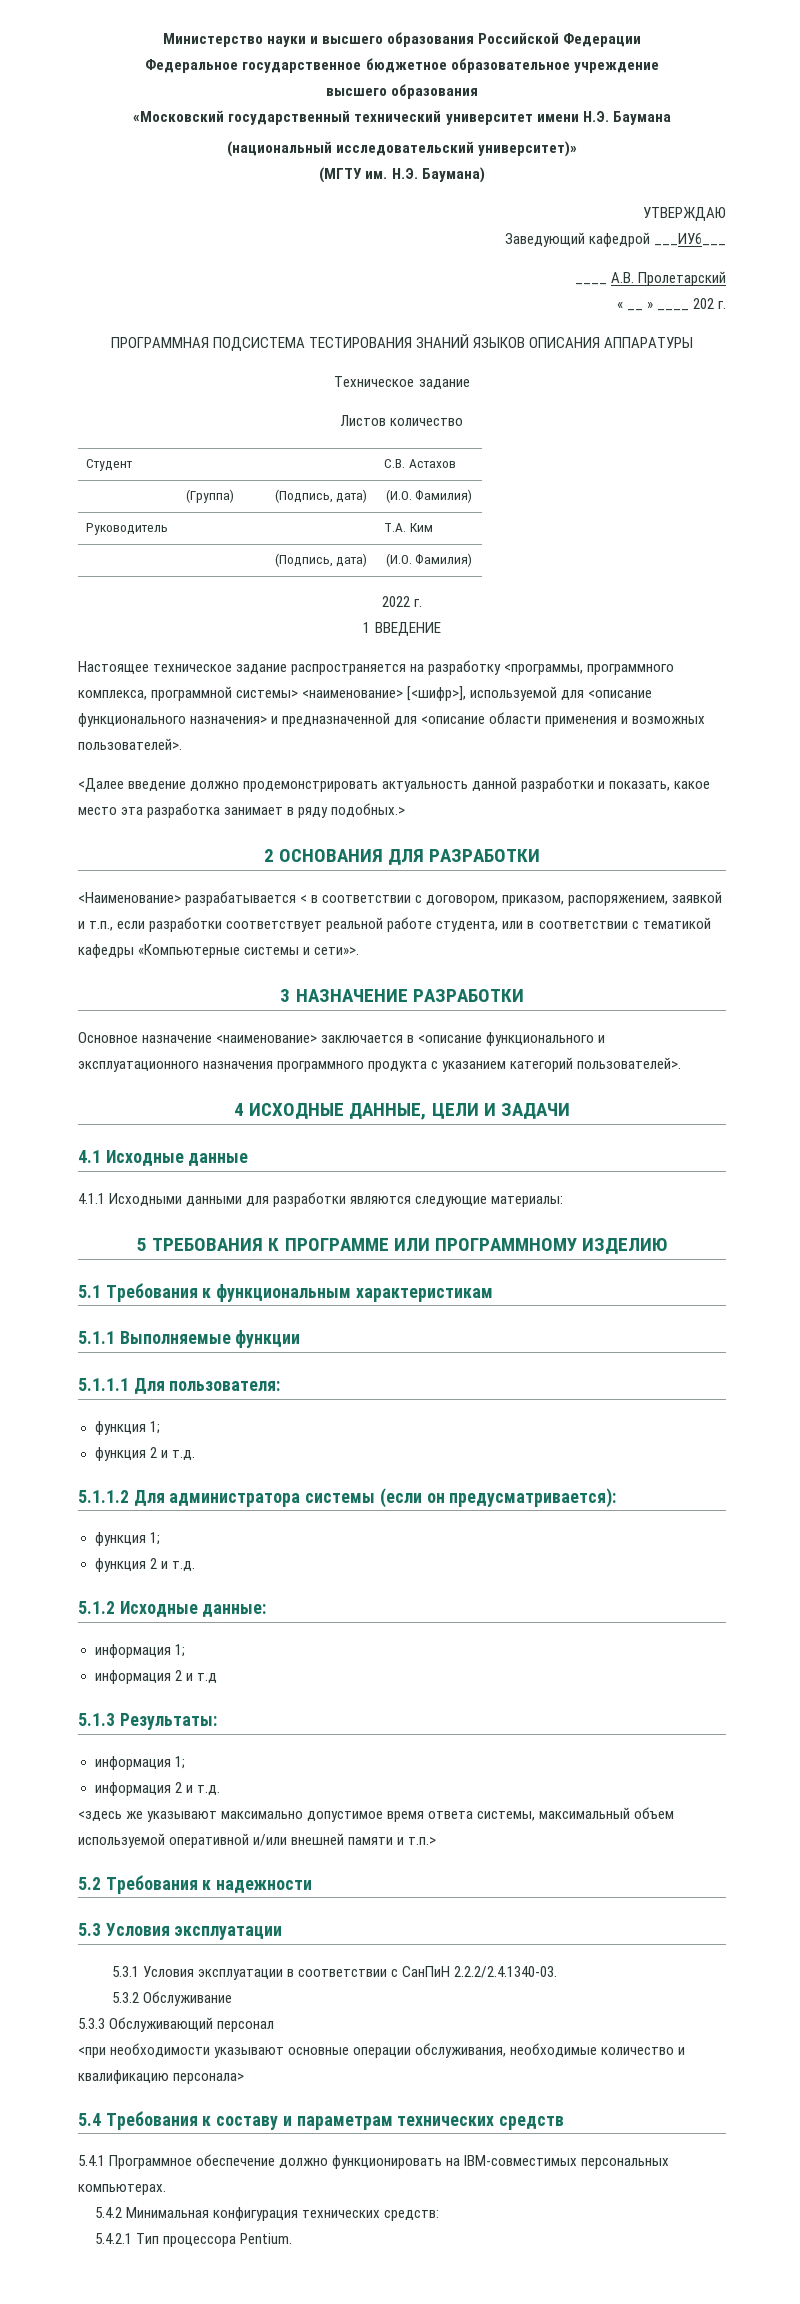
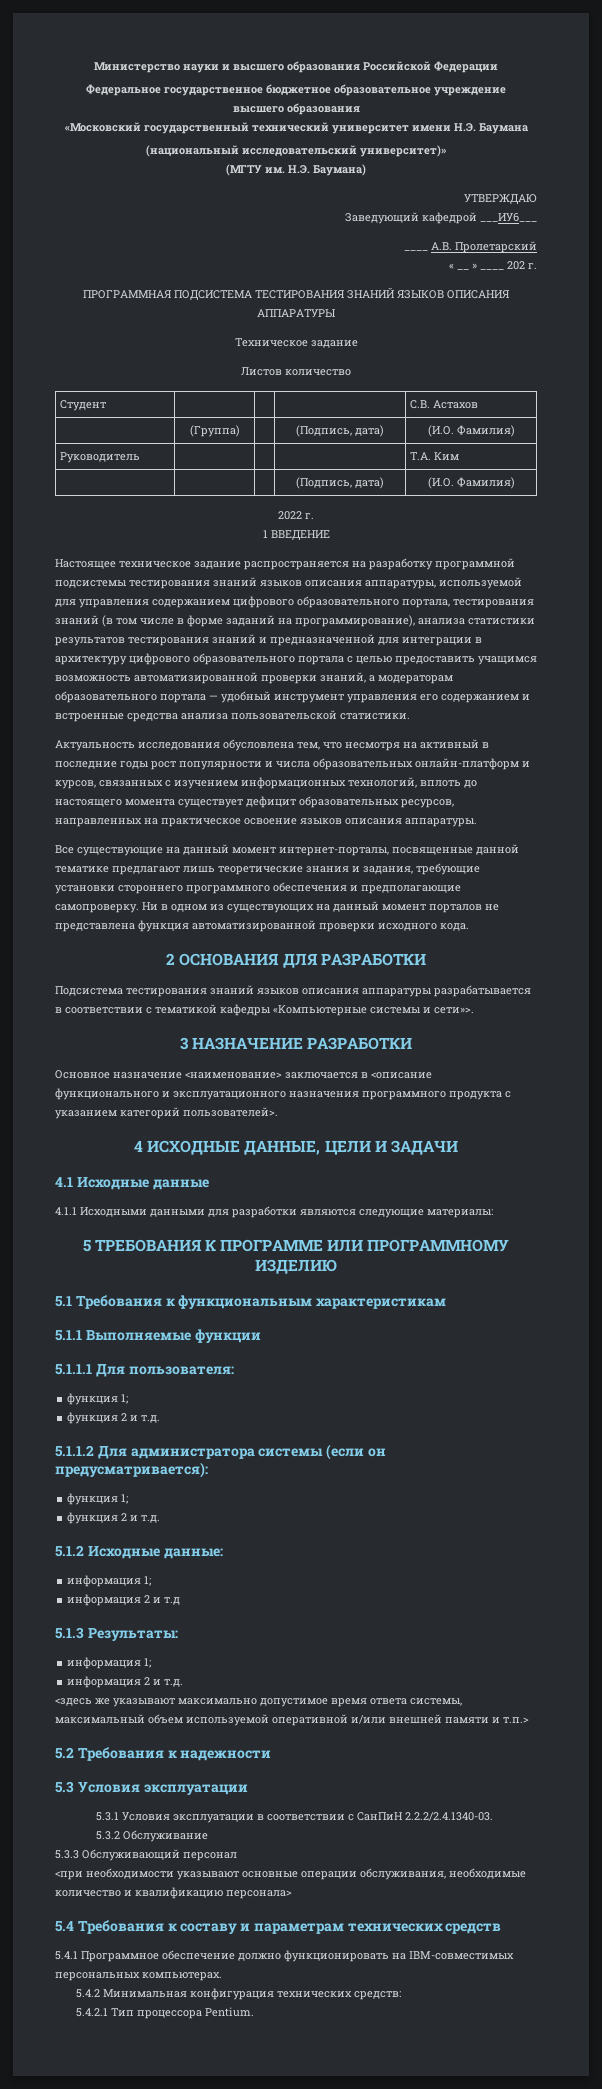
[504,664,675,675] [78,686,653,701] [78,712,706,727] [78,738,182,750] [78,777,711,792] [78,803,406,818] [263,849,541,865] [78,891,723,906] [78,917,524,932] <программы, программного комплекса, программной системы> <наименование> [<шифр>], используемой для <описание функционального назначения> и предназначенной для <описание области применения и возможных пользователей>. // <Далее введение должно продемонстрировать актуальность данной разработки и показать, какое место эта разработка занимает в ряду подобных.> // 2 ОСНОВАНИЯ ДЛЯ РАЗРАБОТКИ // <Наименование> разрабатывается < в соответствии с договором, приказом, распоряжением, заявкой и т.п., если разработки соответствует реальной работе студента, или -> [435,558,515,570] [55,577,522,589] [55,596,534,608] [55,615,535,627] [55,634,482,646] [55,653,537,665] [55,672,453,684] [55,691,530,703] [55,710,410,722] [55,739,489,751] [55,758,530,770] [55,777,477,789] [55,796,454,808] [55,818,477,827] [55,844,519,856] [55,863,480,875] [55,882,461,894] [55,901,499,913] [55,920,469,932] [166,953,426,968] [55,985,531,997] программной подсистемы тестирования знаний языков описания аппаратуры, используемой для управления содержанием цифрового образовательного портала, тестирования знаний (в том числе в форме заданий на программирование), анализа статистики результатов тестирования знаний и предназначенной для интеграции в архитектуру цифрового образовательного портала с целью предоставить учащимся возможность автоматизированной проверки знаний, а модераторам образовательного портала — удобный инструмент управления его содержанием и встроенные средства анализа пользовательской статистики. // Актуальность исследования обусловлена тем, что несмотря на активный в последние годы рост популярности и числа образовательных онлайн-платформ и курсов, связанных с изучением информационных технологий, вплоть до настоящего момента существует дефицит образовательных ресурсов, направленных на практическое освоение языков описания аппаратуры. // Все существующие на данный момент интернет-порталы, посвященные данной тематике предлагают лишь теоретические знания и задания, требующие установки стороннего программного обеспечения и предполагающие самопроверку. Ни в одном из существующих на данный момент порталов не представлена функция автоматизированной проверки исходного кода. // 2 ОСНОВАНИЯ ДЛЯ РАЗРАБОТКИ // Подсистема тестирования знаний языков описания аппаратуры разрабатывается

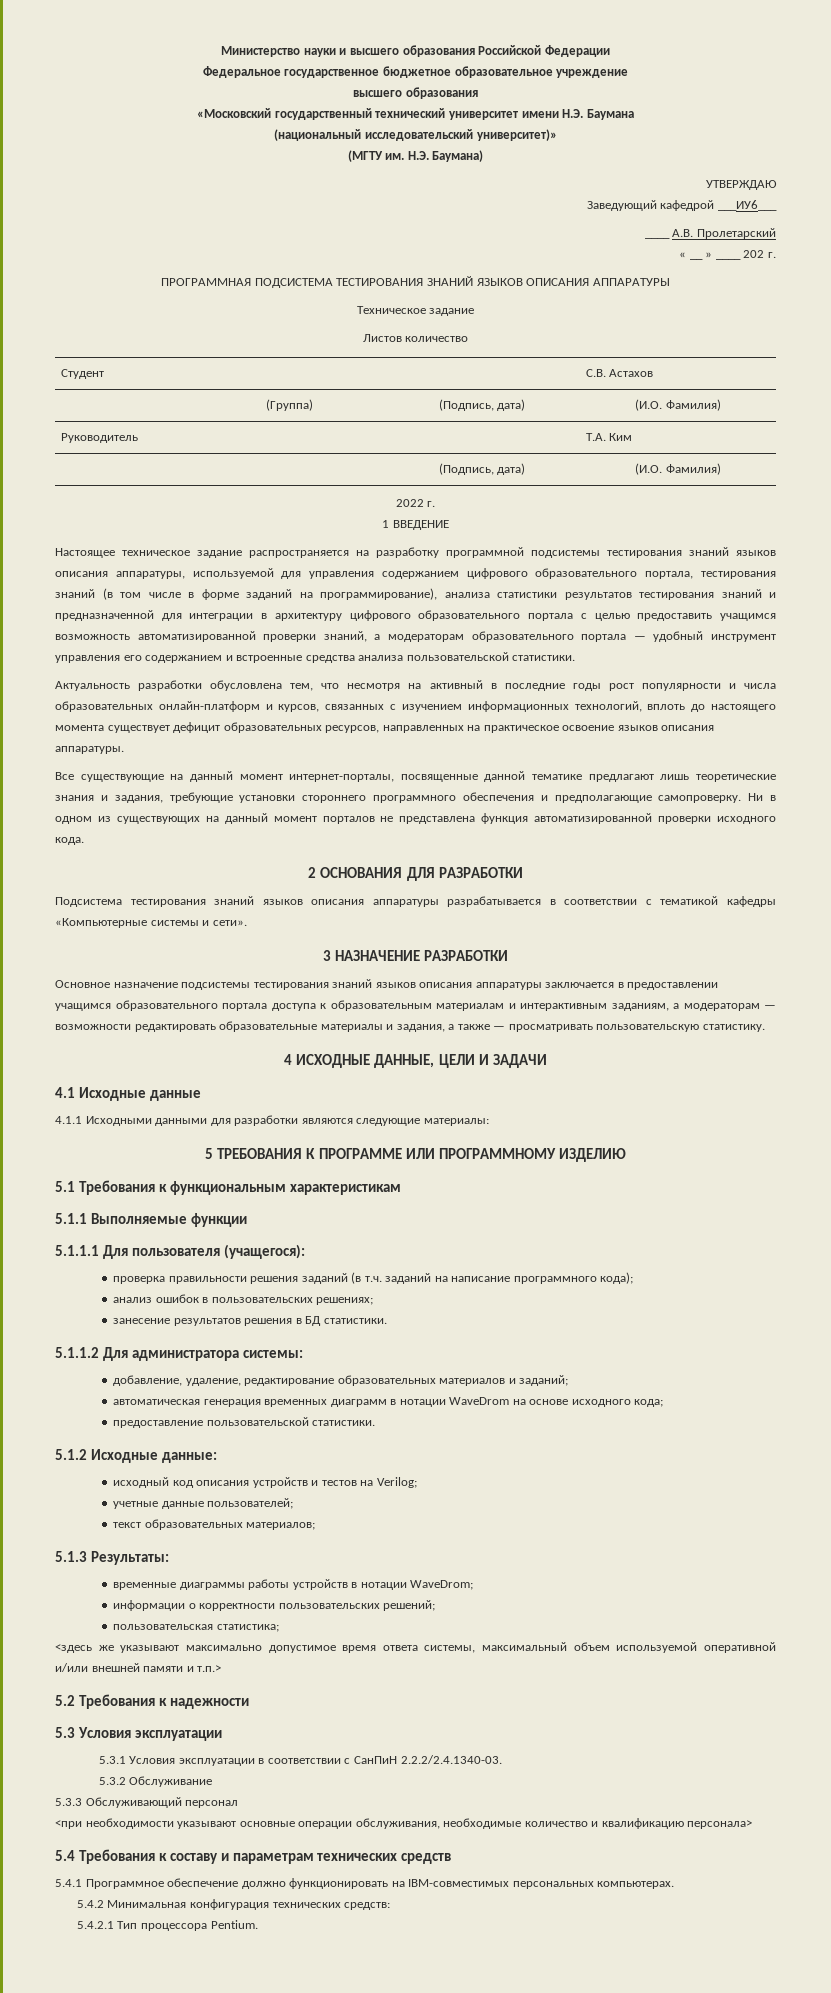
[138,742,220,750] исследования -> [138,680,203,691] разработки
[434,1007,474,1014] сети»>. -> [212,920,247,926] сети».
[185,1072,432,1079] [55,1088,511,1100] [55,1107,278,1119] <наименование> заключается в <описание функционального и эксплуатационного назначения программного продукта с указанием категорий пользователей>. -> [181,979,719,990] [55,1000,776,1011] [55,1021,765,1032] подсистемы тестирования знаний языков описания аппаратуры заключается в предоставлении учащимся образовательного портала доступа к образовательным материалам и интерактивным заданиям, а модераторам — возможности редактировать образовательные материалы и задания, а также — просматривать пользовательскую статистику.
[128,1366,234,1375] [67,1393,129,1405] [67,1412,161,1424] [55,1444,386,1460] [55,1462,208,1478] [67,1493,129,1505] [67,1512,161,1524] [55,1545,223,1559] [67,1575,152,1587] [67,1594,181,1606] [55,1627,178,1641] [67,1657,152,1669] [67,1676,184,1688] пользователя: // функция 1; // функция 2 и т.д. // 5.1.1.2 Для администратора системы (если он предусматривается): // функция 1; // функция 2 и т.д. // 5.1.2 Исходные данные: // информация 1; // информация 2 и т.д // 5.1.3 Результаты: // информация 1; // информация 2 и т.д. -> [131,1244,305,1259] [113,1272,634,1284] [113,1294,374,1305] [113,1316,387,1326] [55,1347,303,1361] [113,1375,569,1386] [113,1397,664,1407] [113,1417,376,1428] [55,1449,217,1463] [113,1477,417,1488] [113,1498,294,1509] [113,1519,316,1530] [55,1551,169,1565] [113,1579,474,1590] [113,1600,436,1611] [113,1624,279,1632] пользователя (учащегося): // проверка правильности решения заданий (в т.ч. заданий на написание программного кода); // анализ ошибок в пользовательских решениях; // занесение результатов решения в БД статистики. // 5.1.1.2 Для администратора системы: // добавление, удаление, редактирование образовательных материалов и заданий; // автоматическая генерация временных диаграмм в нотации WaveDrom на основе исходного кода; // предоставление пользовательской статистики. // 5.1.2 Исходные данные: // исходный код описания устройств и тестов на Verilog; // учетные данные пользователей; // текст образовательных материалов; // 5.1.3 Результаты: // временные диаграммы работы устройств в нотации WaveDrom; // информации о корректности пользовательских решений; // пользовательская статистика;

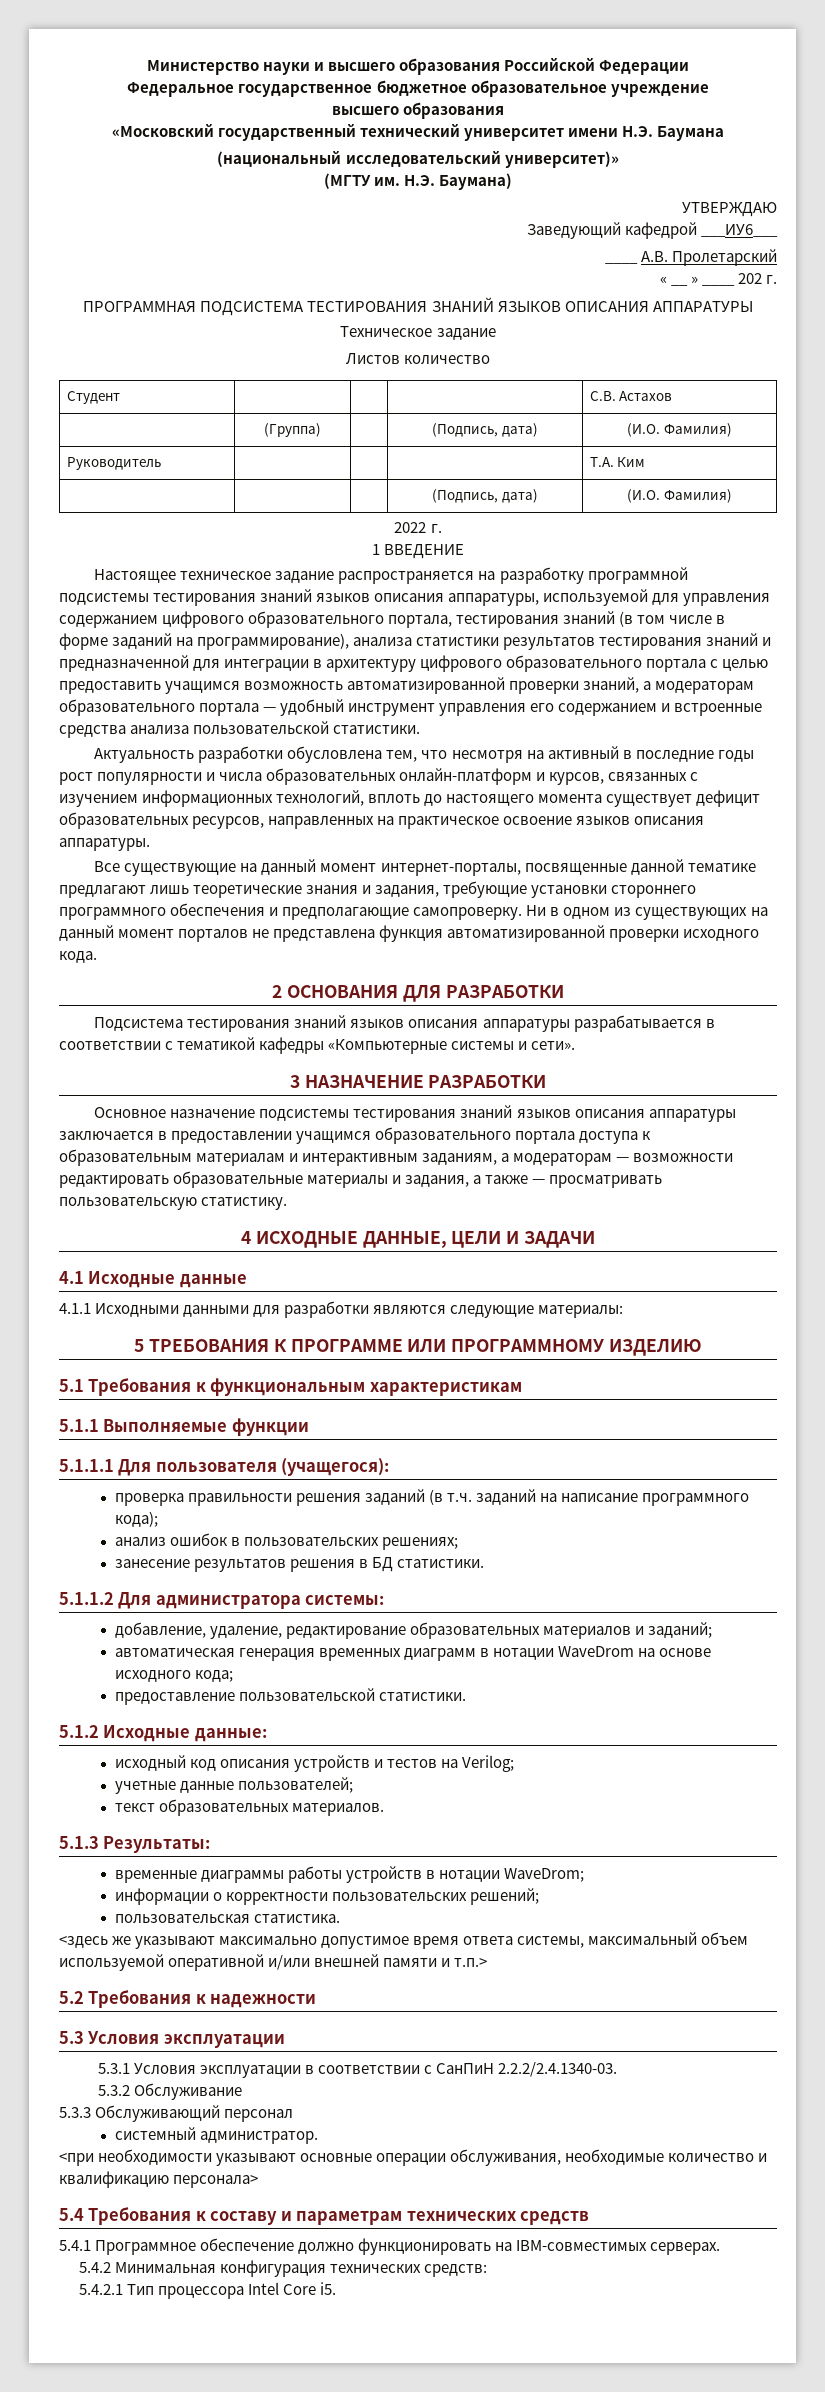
[246,1522,316,1530] материалов; -> [291,1803,384,1816] материалов.
[216,1624,279,1632] статистика; -> [253,1914,340,1923] статистика.
(239, 1804) none -> [114,2127,318,2144] // cистемный администратор.
[512,1881,675,1889] персональных компьютерах. -> [650,2242,721,2255] серверах.
[210,1920,258,1929] Pentium. -> [247,2282,336,2295] Intel Core i5.

